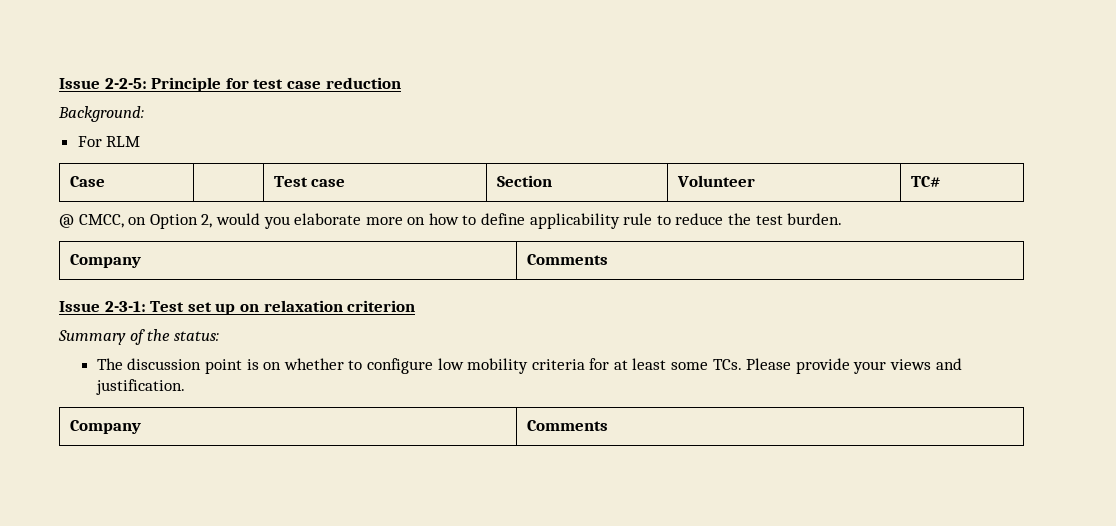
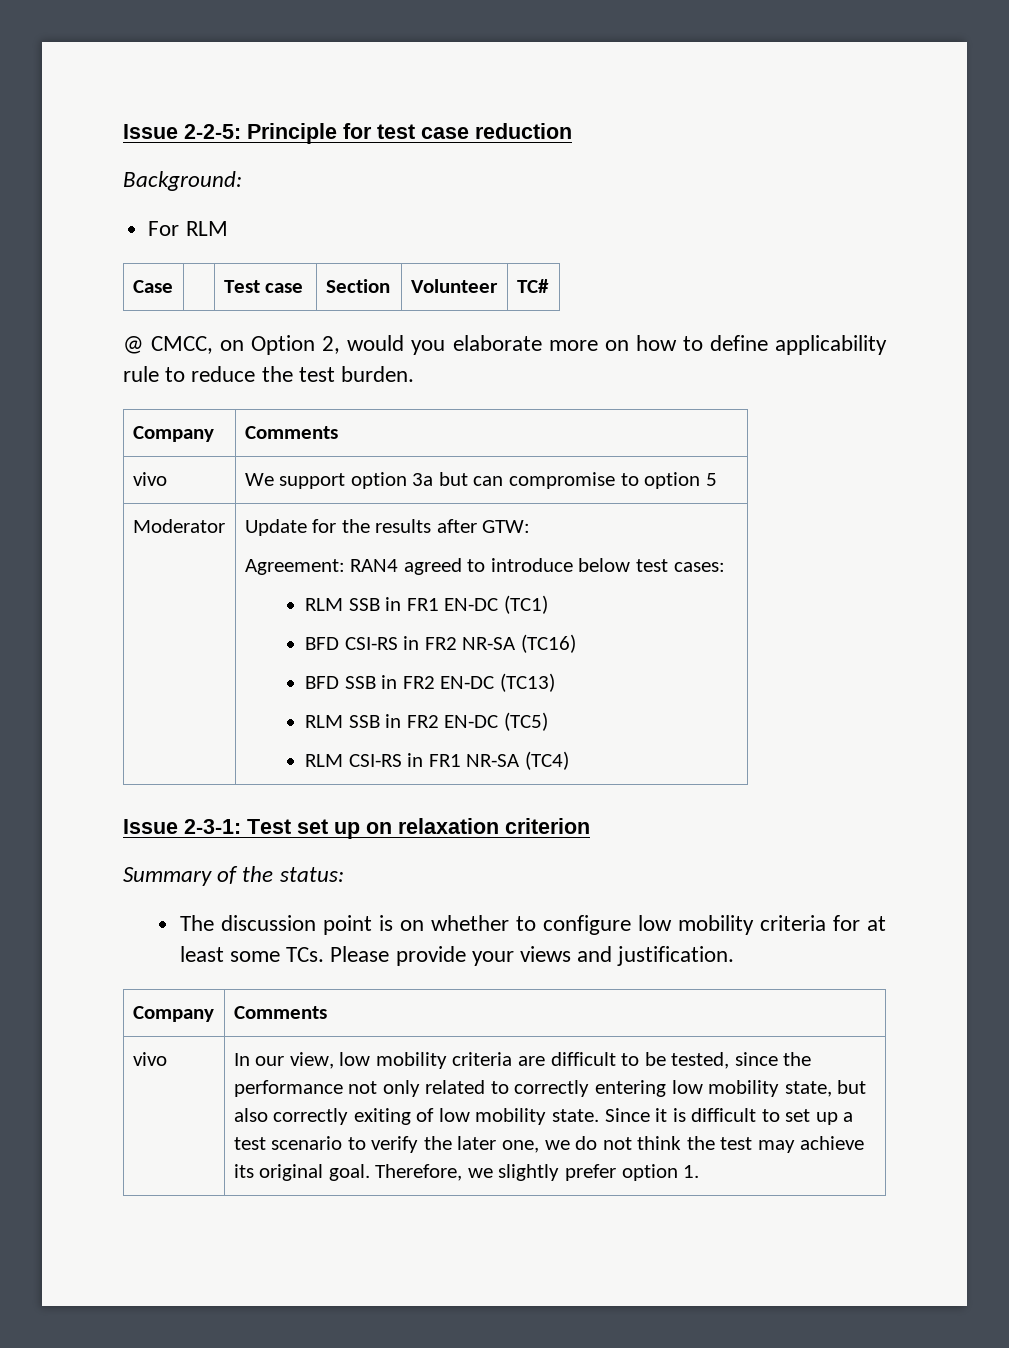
(608, 259) none -> [132,472,167,486] [244,472,717,489] [132,519,225,533] [244,519,531,536] [244,558,725,575] [305,595,548,614] [305,634,576,653] [305,673,555,692] [305,712,548,731] [305,751,569,770] // vivo | We support option 3a but can compromise to option 5 // Moderator | Update for the results after GTW: // Agreement: RAN4 agreed to introduce below test cases: // RLM SSB in FR1 EN-DC (TC1) // BFD CSI-RS in FR2 NR-SA (TC16) // BFD SSB in FR2 EN-DC (TC13) // RLM SSB in FR2 EN-DC (TC5) // RLM CSI-RS in FR1 NR-SA (TC4)
(608, 425) none -> [132,1052,167,1066] [233,1052,812,1069] [233,1080,867,1097] [233,1108,854,1125] [233,1136,865,1153] [233,1164,700,1181] // vivo | In our view, low mobility criteria are difficult to be tested, since the performance not only related to correctly entering low mobility state, but also correctly exiting of low mobility state. Since it is difficult to set up a test scenario to verify the later one, we do not think the test may achieve its original goal. Therefore, we slightly prefer option 1.

